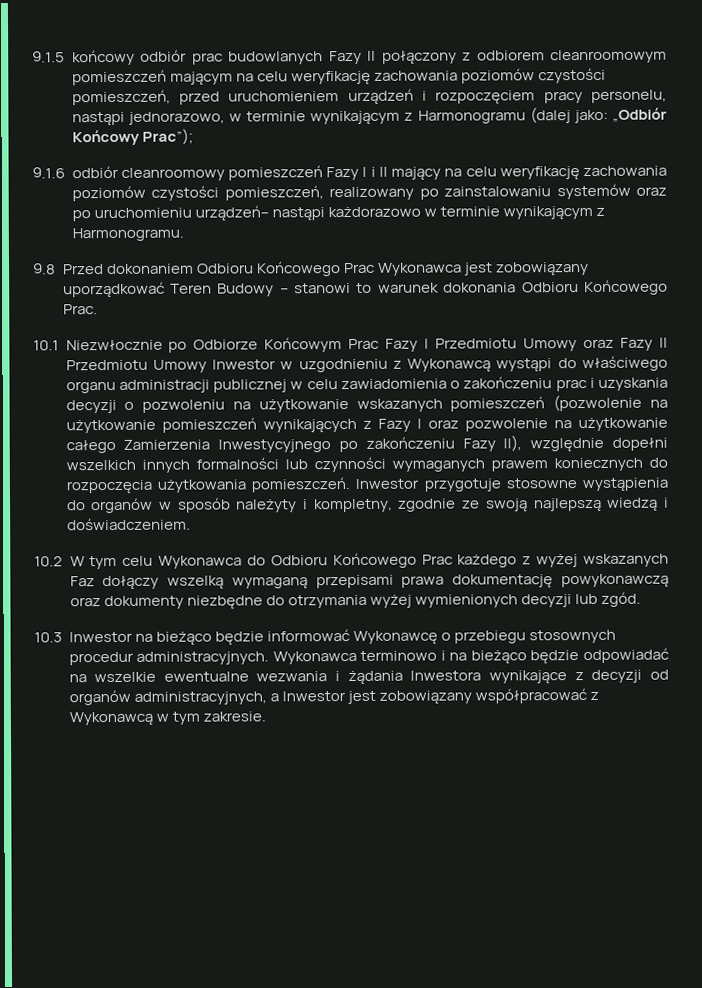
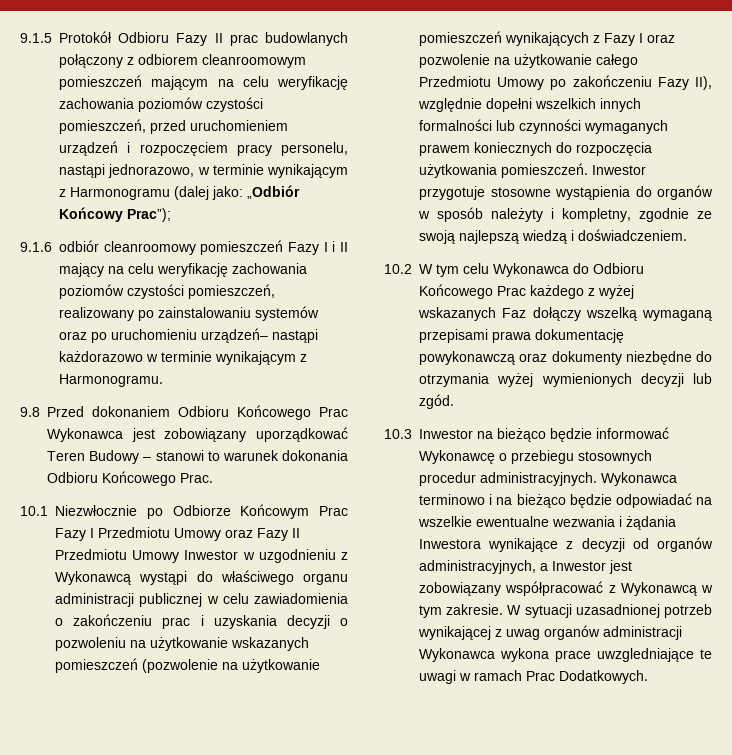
[71,49,376,66] końcowy odbiór prac budowlanych Fazy II -> [59,31,348,46] Protokół Odbioru Fazy II prac budowlanych
[123,439,332,453] Zamierzenia Inwestycyjnego -> [419,76,545,90] Przedmiotu Umowy
(266, 716) none -> [507,604,712,618] [418,625,682,640] [419,648,712,662] [419,670,648,684] W sytuacji uzasadnionej potrzeb wynikającej z uwag organów administracji Wykonawca wykona prace uwzgledniające te uwagi w ramach Prac Dodatkowych.

